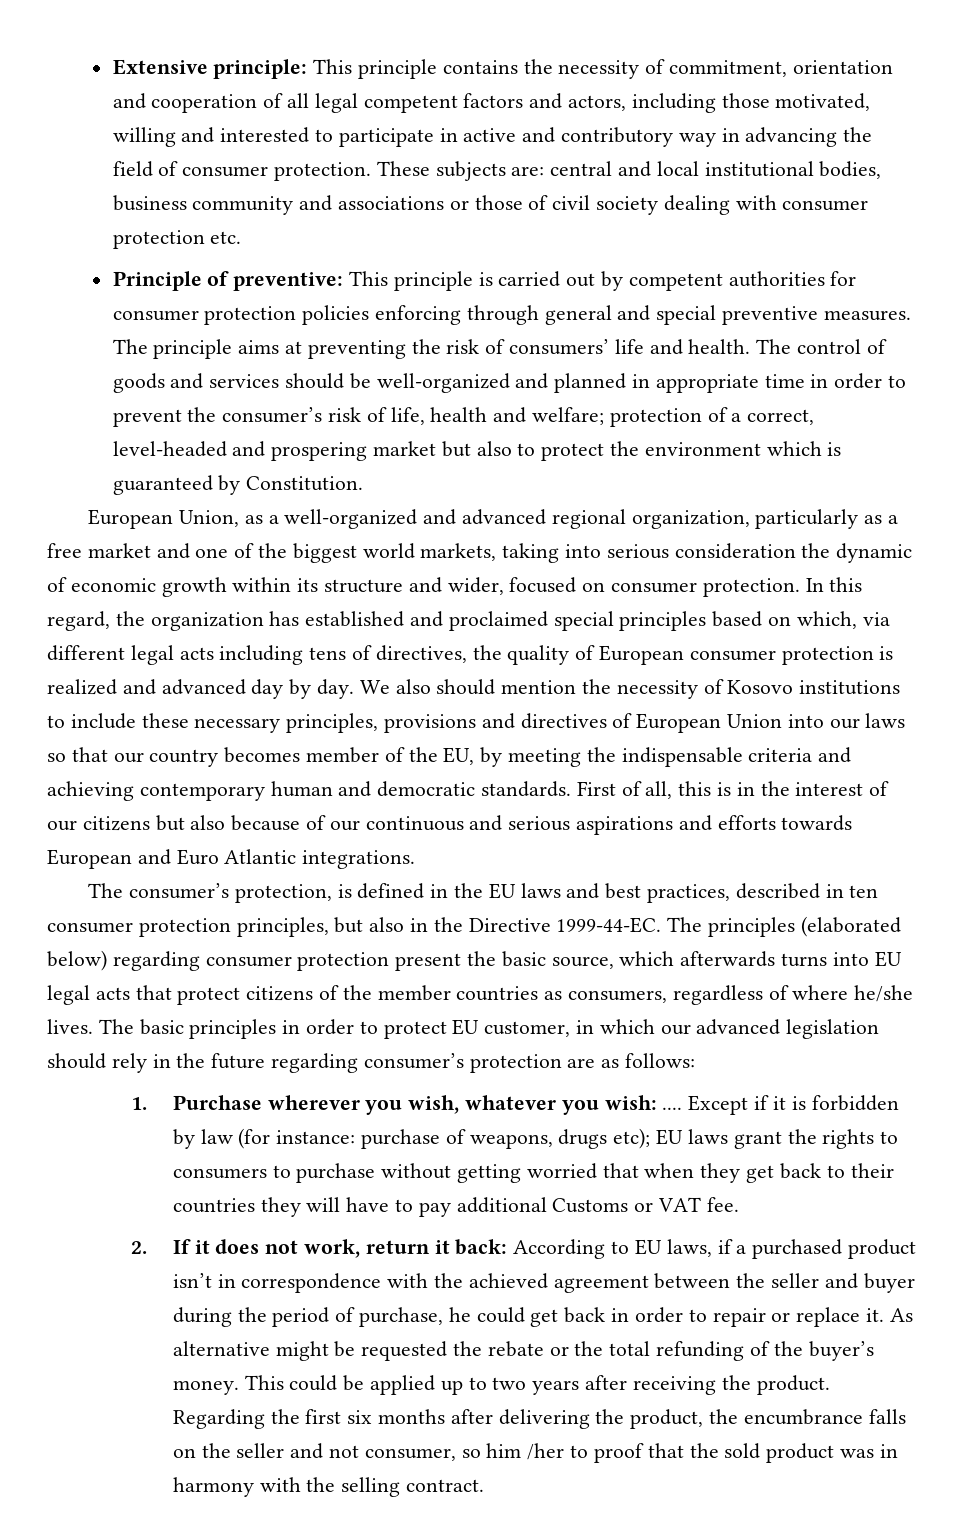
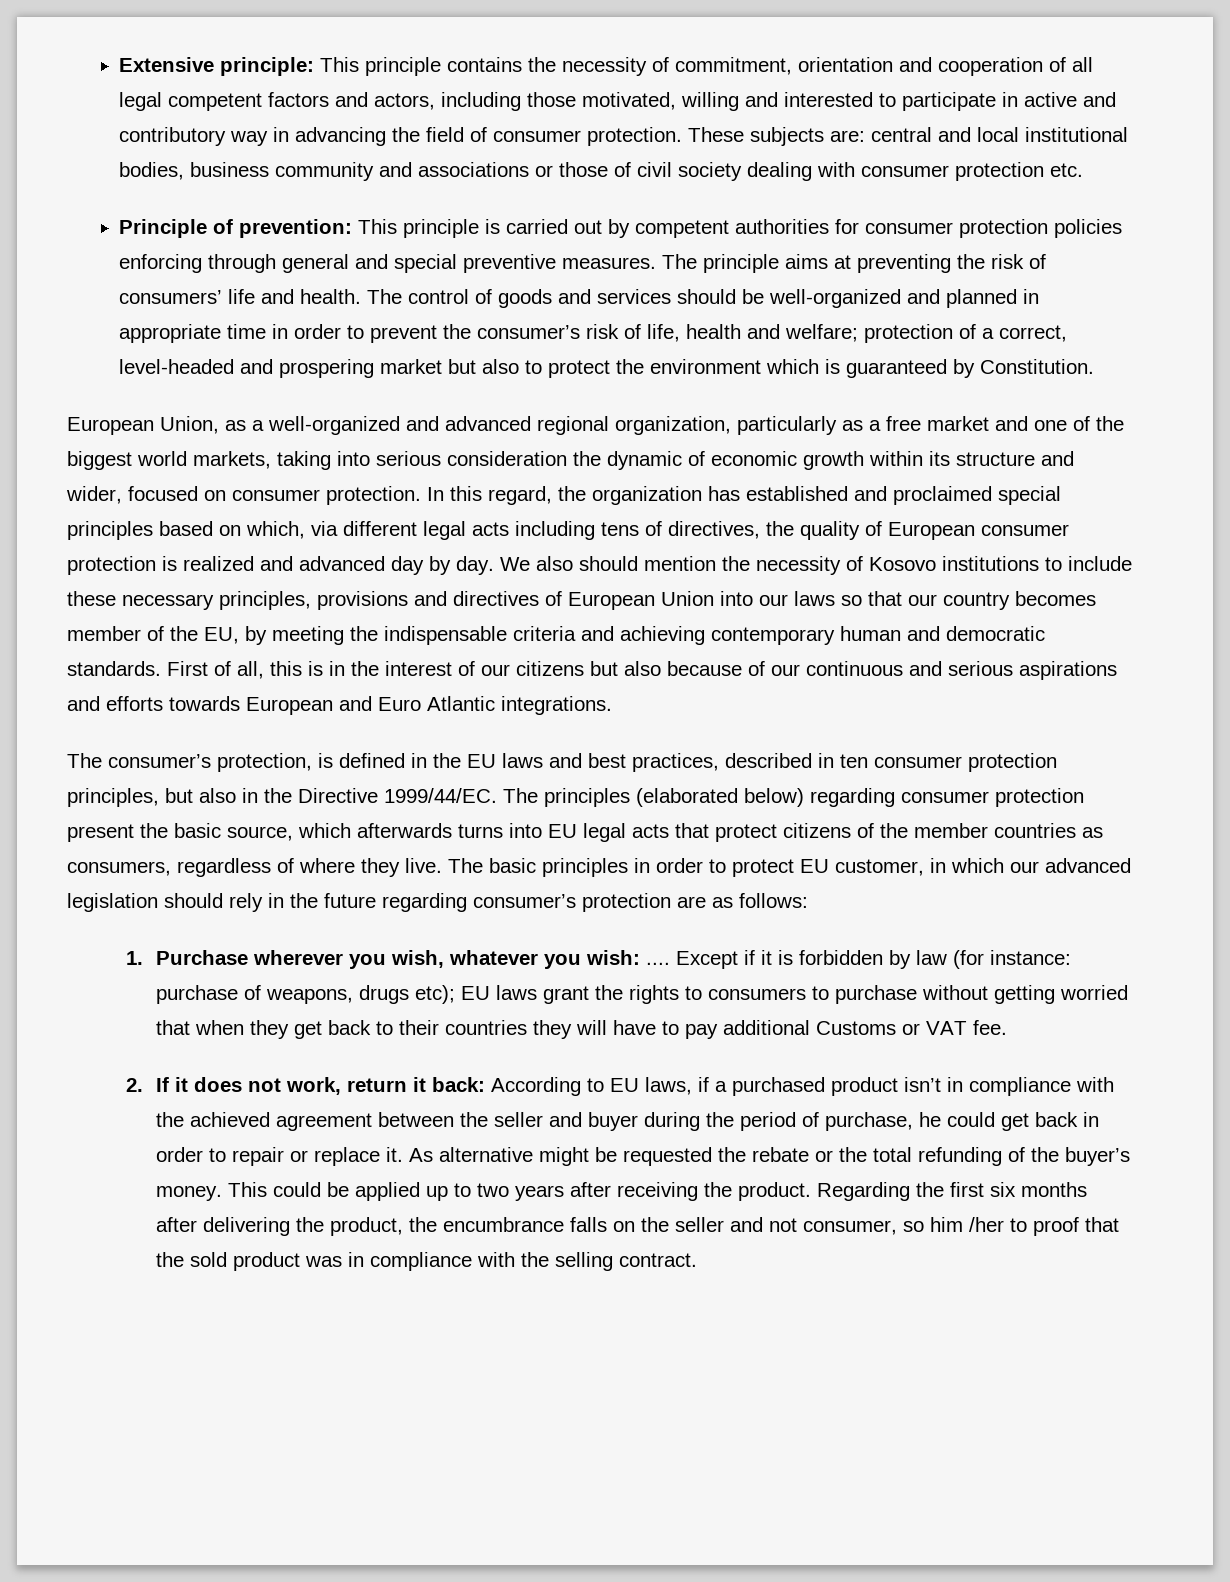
[233,272,344,291] preventive: -> [239,219,353,238] prevention:
[556,917,662,933] 1999-44-EC. -> [384,788,497,803] 1999/44/EC.
[854,985,914,1002] [47,1019,93,1034] he/she lives. -> [361,858,442,877] they live.
[241,1273,382,1293] correspondence -> [969,1077,1072,1096] compliance
[172,1477,254,1497] harmony -> [370,1252,473,1271] compliance

